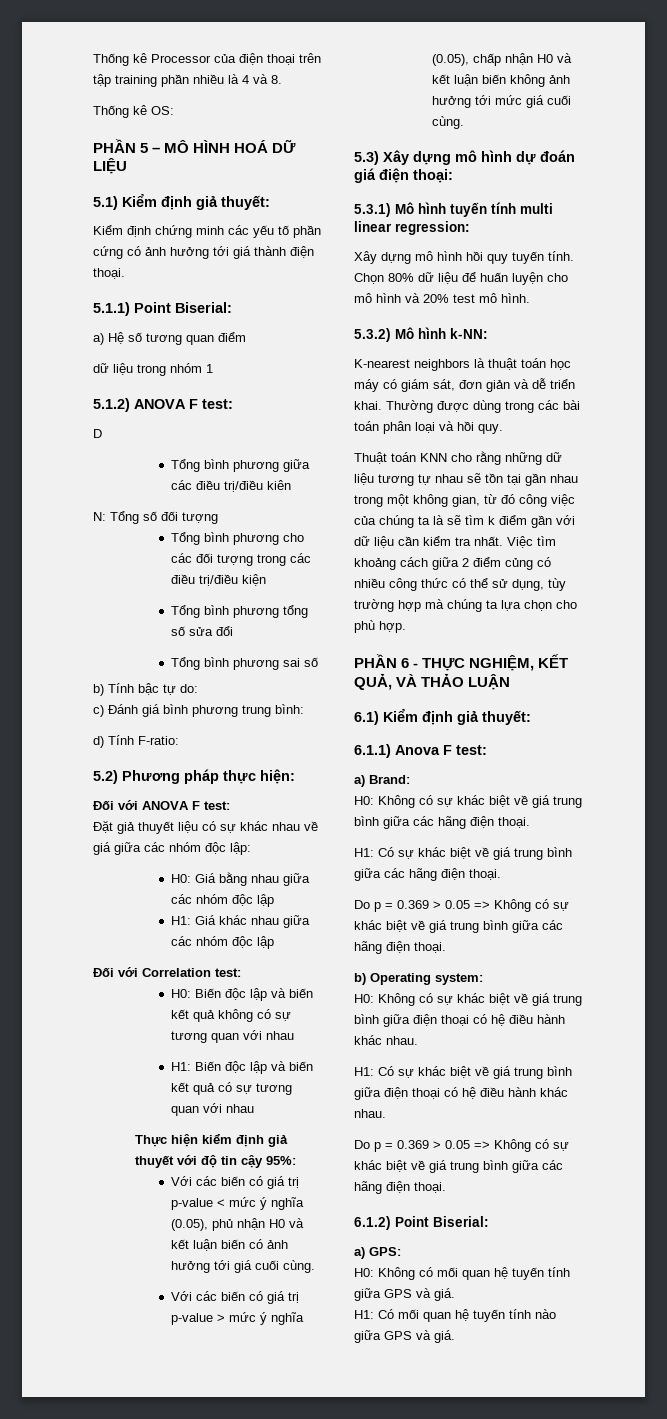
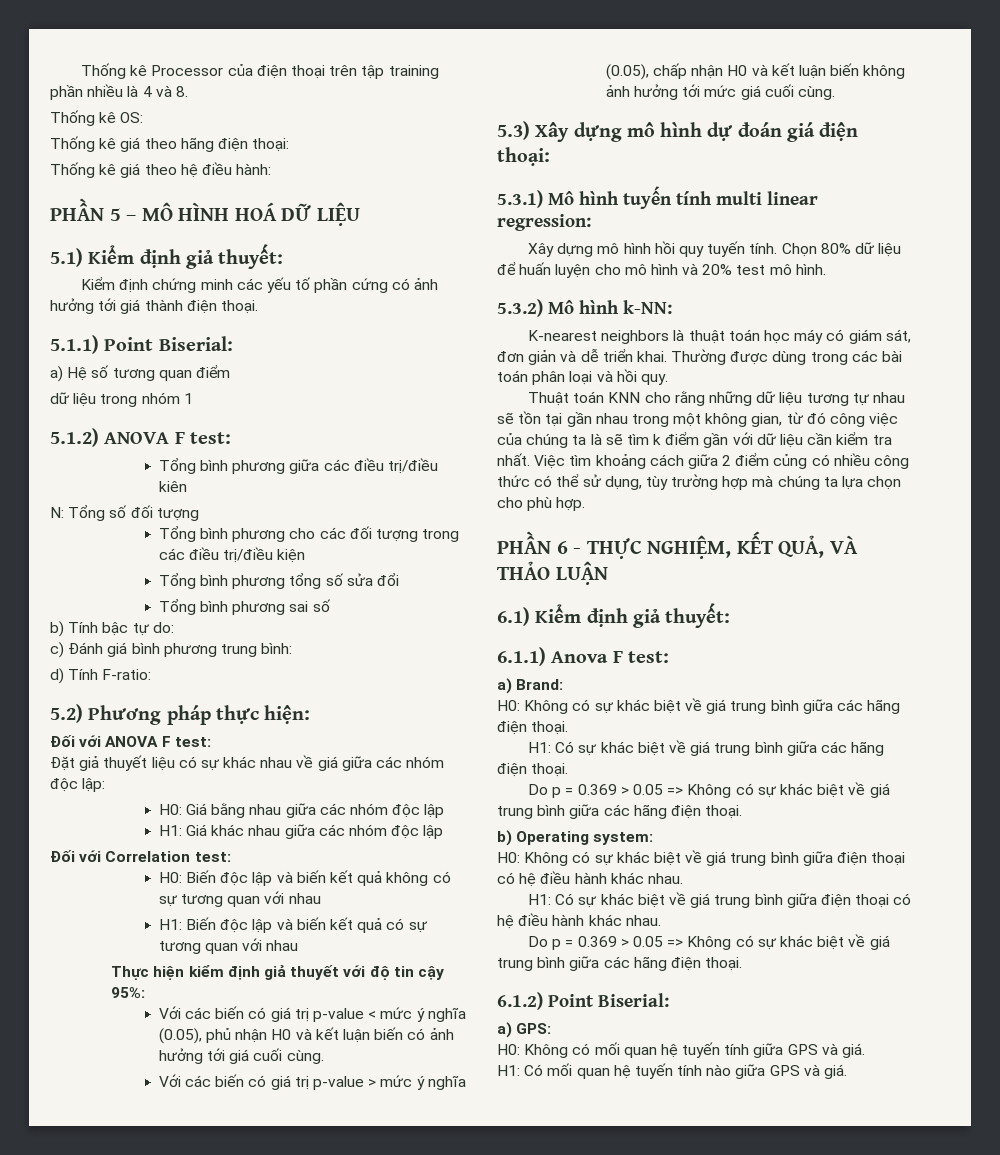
(174, 110) none -> [50,136,290,152] [50,162,272,178] // Thống kê giá theo hãng điện thoại: // Thống kê giá theo hệ điều hành:
[93,429,102,438] // D -> (231, 438) none

